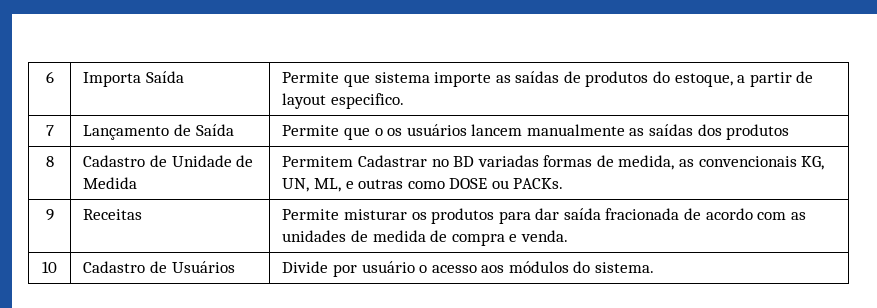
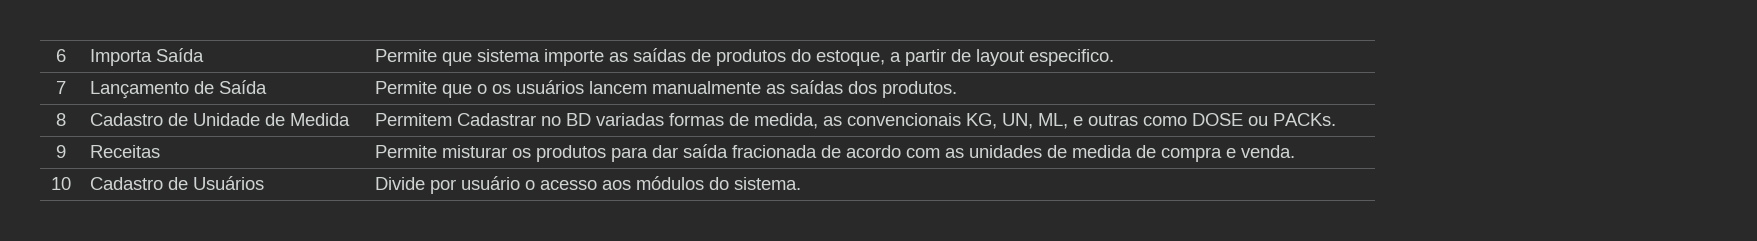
[726,124,790,140] produtos -> [881,81,957,98] produtos.

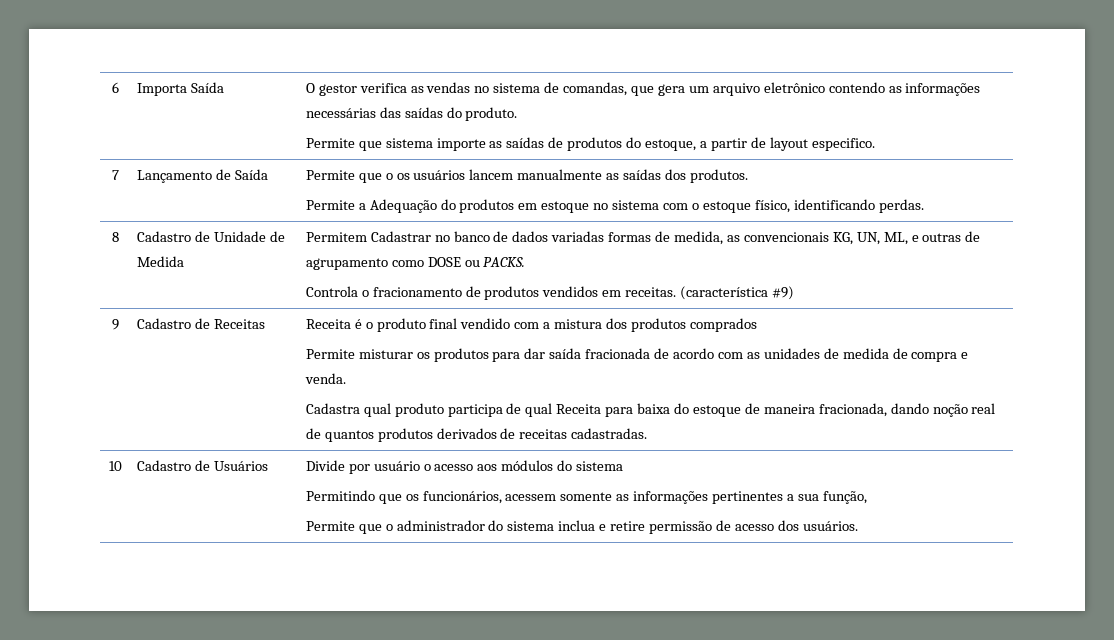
(204, 55) none -> [305,82,981,96] [305,107,518,121] O gestor verifica as vendas no sistema de comandas, que gera um arquivo eletrônico contendo as informações necessárias das saídas do produto. //
(957, 89) none -> [305,199,924,213] // Permite a Adequação do produtos em estoque no sistema com o estoque físico, identificando perdas.
[565,113,591,126] BD -> [453,231,549,242] banco de dados
(1138, 120) none -> [965,231,981,242] [305,258,388,270] de agrupamento
[1272,113,1336,126] PACKs. -> [483,257,526,267] [305,286,795,300] PACKS. // Controla o fracionamento de produtos vendidos em receitas. (característica #9)
(66, 151) none -> [136,318,210,329] Cadastro de
(160, 151) none -> [305,318,757,332] Receita é o produto final vendido com a mistura dos produtos comprados //
(1295, 151) none -> [305,403,996,417] [305,428,648,442] // Cadastra qual produto participa de qual Receita para baixa do estoque de maneira fracionada, dando noção real de quantos produtos derivados de receitas cadastradas.
[733,177,801,190] sistema. -> [576,461,624,471] [305,490,867,504] [305,520,858,534] sistema // Permitindo que os funcionários, acessem somente as informações pertinentes a sua função, // Permite que o administrador do sistema inclua e retire permissão de acesso dos usuários.

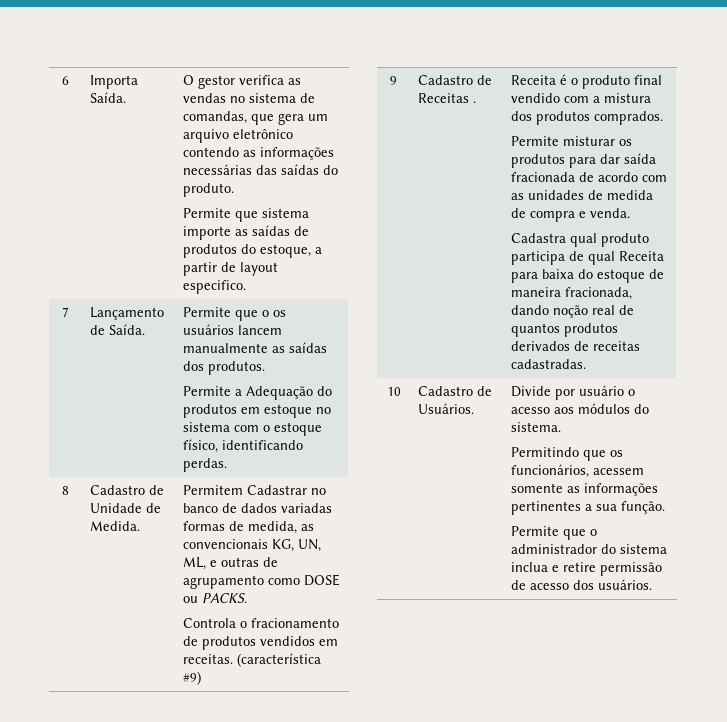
[190,82,224,93] Saída -> [89,92,126,103] Saída.
[234,169,268,180] Saída -> [108,324,145,335] Saída.
[136,256,184,267] Medida -> [89,521,140,531] Medida.
(265, 324) none -> [472,101,476,103] .
[689,318,757,332] comprados -> [593,111,663,125] comprados.
[213,461,268,471] Usuários -> [417,403,474,414] Usuários.
[576,461,624,471] sistema -> [510,422,561,432] sistema.
[822,491,867,504] função, -> [620,501,665,514] função.

